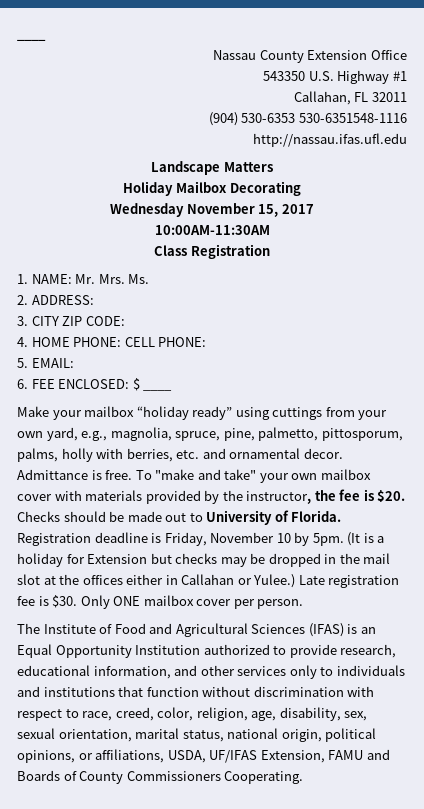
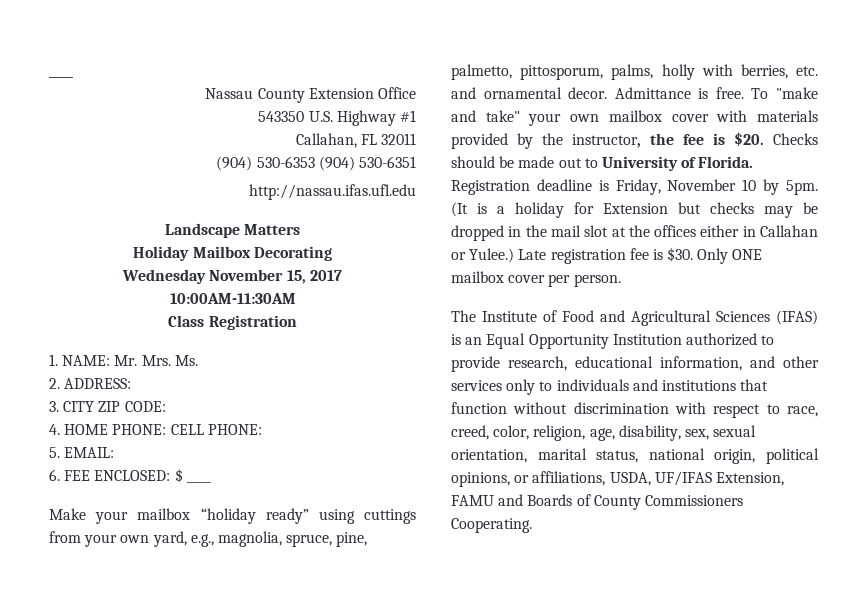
[299,113,407,123] 530-6351548-1116 -> [318,156,416,171] (904) 530-6351

